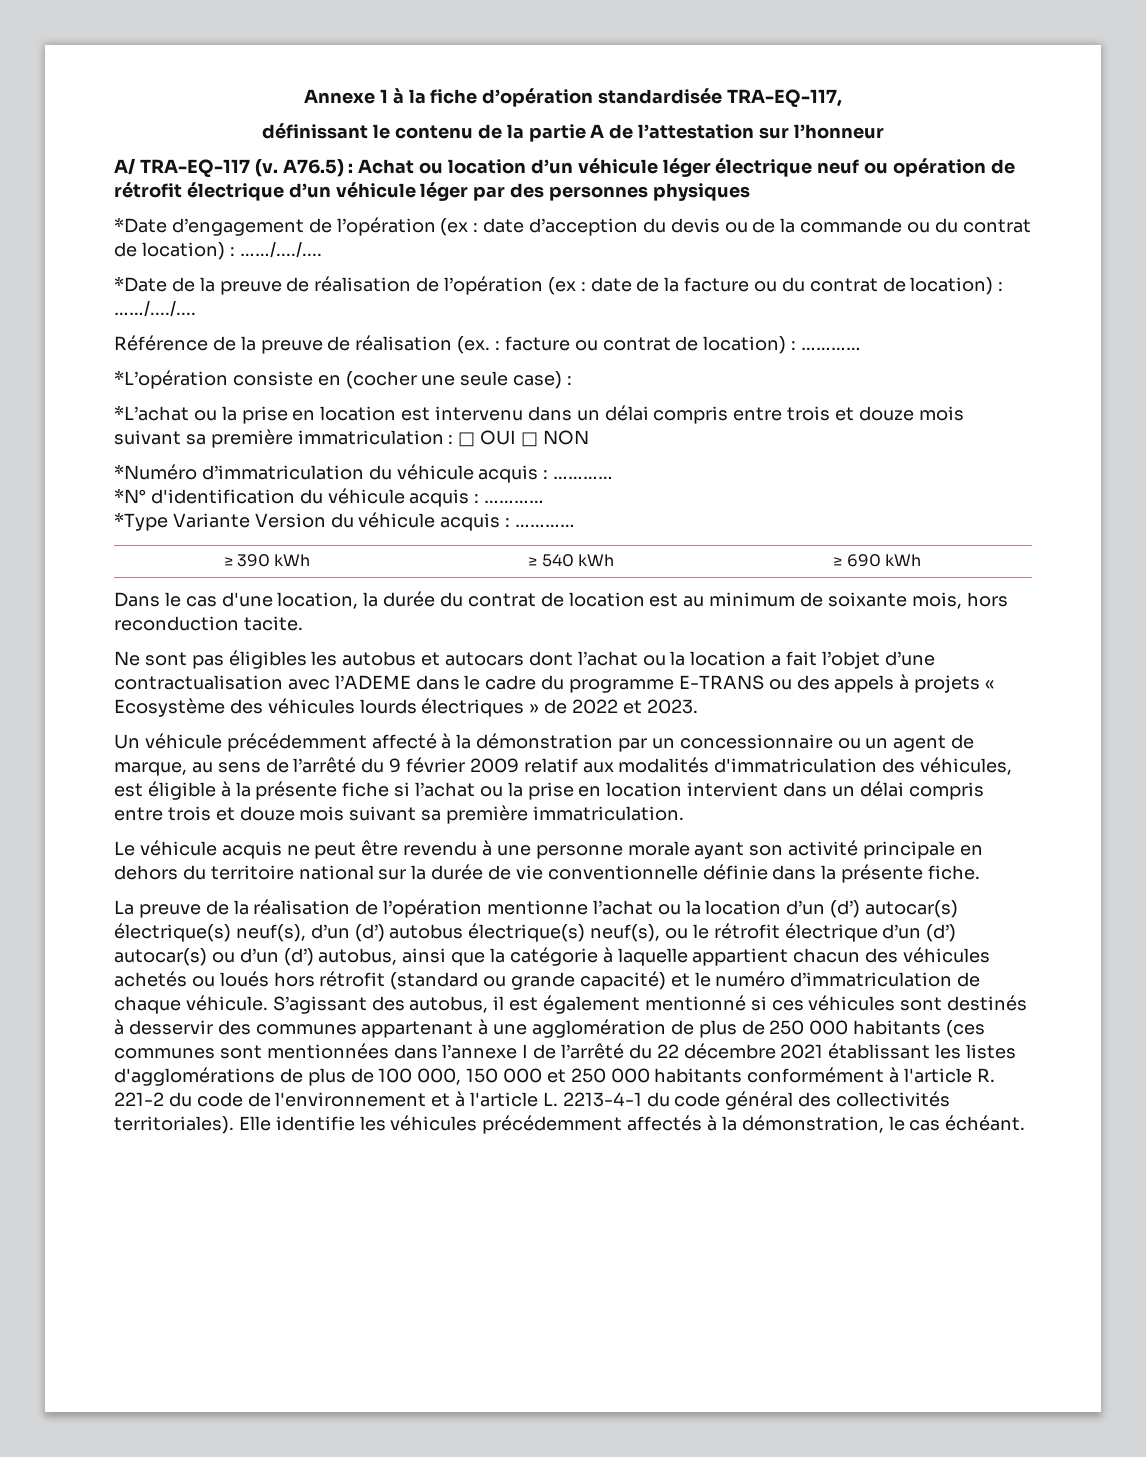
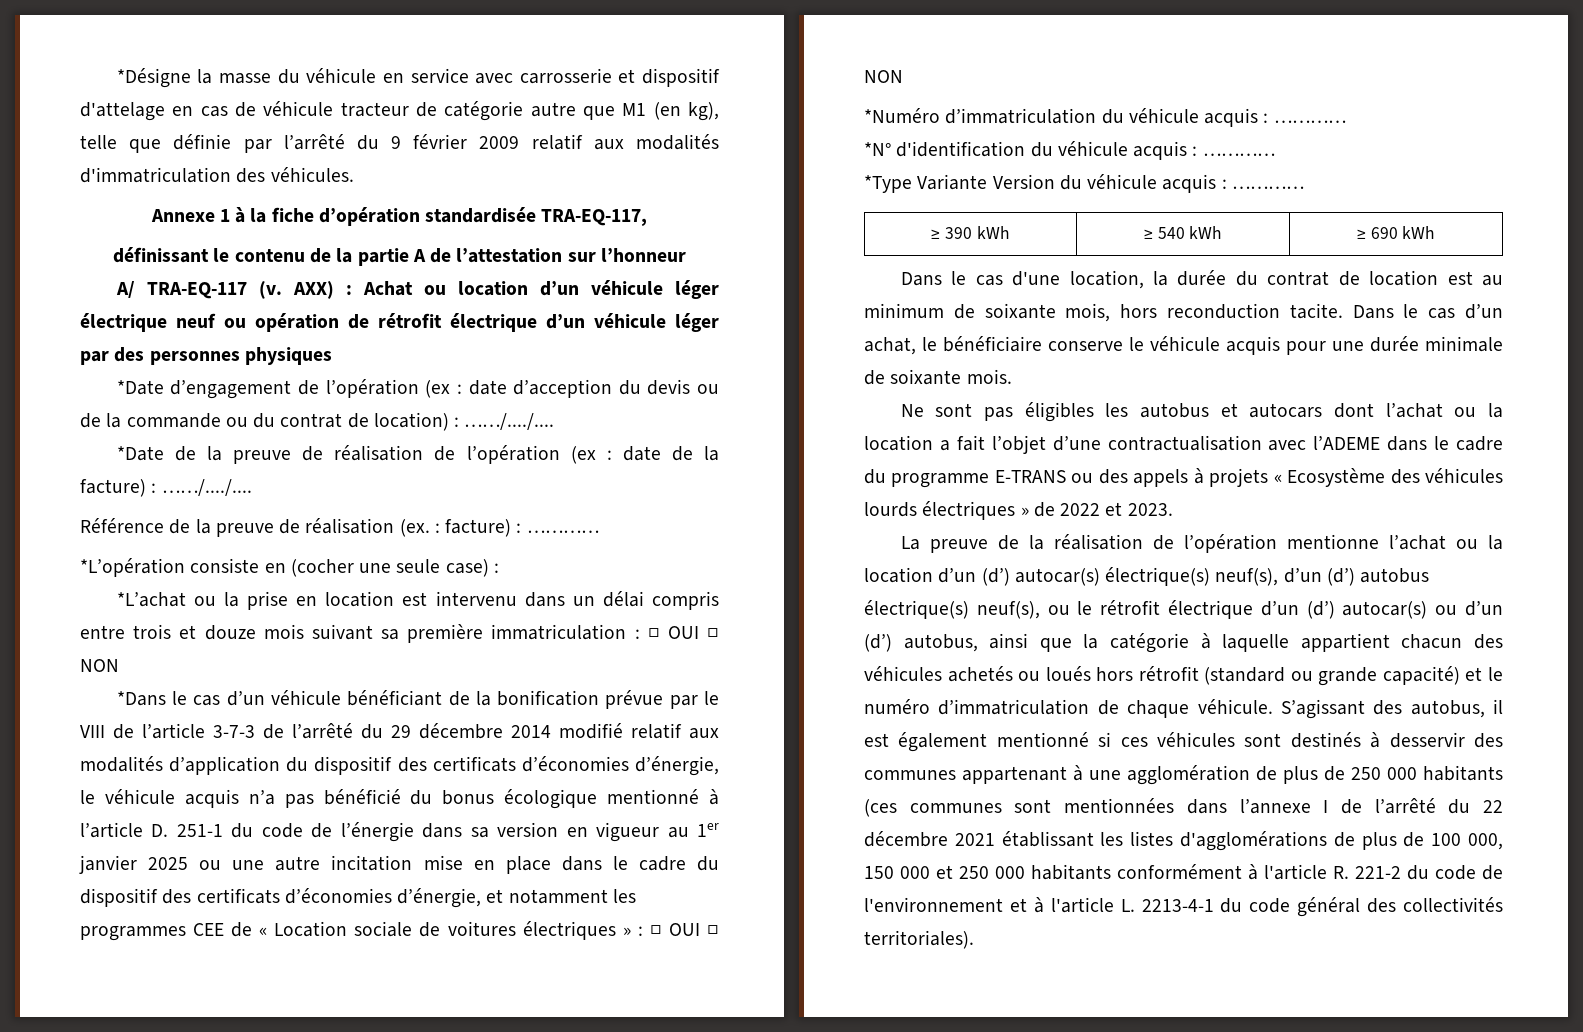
(303, 96) none -> [116,68,721,88] [80,101,719,121] [80,134,719,153] [80,167,354,183] *Désigne la masse du véhicule en service avec carrosserie et dispositif d'attelage en cas de véhicule tracteur de catégorie autre que M1 (en kg), telle que définie par l’arrêté du 9 février 2009 relatif aux modalités d'immatriculation des véhicules. //
[282,159,344,177] A76.5) -> [292,281,334,299] AXX)
[684,277,994,295] facture ou du contrat de location) -> [80,479,146,497] facture)
[504,336,787,354] facture ou contrat de location) -> [445,519,512,537] facture)
(589, 437) none -> [116,690,719,709] [80,723,719,739] [80,756,719,776] [80,789,719,809] [80,822,719,842] [79,855,719,874] [80,888,636,908] [80,921,720,941] [864,70,903,83] // *Dans le cas d’un véhicule bénéficiant de la bonification prévue par le VIII de l’article 3-7-3 de l’arrêté du 29 décembre 2014 modifié relatif aux modalités d’application du dispositif des certificats d’économies d’énergie, le véhicule acquis n’a pas bénéficié du bonus écologique mentionné à l’article D. 251-1 du code de l’énergie dans sa version en vigueur au 1er janvier 2025 ou une autre incitation mise en place dans le cadre du dispositif des certificats d’économies d’énergie, et notamment les programmes CEE de « Location sociale de voitures électriques » : □ OUI □ NON
(303, 623) none -> [1352,304,1503,319] [864,336,1503,355] [864,369,1012,385] Dans le cas d’un achat, le bénéficiaire conserve le véhicule acquis pour une durée minimale de soixante mois.
[114,733,975,752] [114,757,1013,776] [114,781,984,800] [114,805,684,824] [114,840,983,859] [114,864,981,883] // Un véhicule précédemment affecté à la démonstration par un concessionnaire ou un agent de marque, au sens de l’arrêté du 9 février 2009 relatif aux modalités d'immatriculation des véhicules, est éligible à la présente fiche si l’achat ou la prise en location intervient dans un délai compris entre trois et douze mois suivant sa première immatriculation. // Le véhicule acquis ne peut être revendu à une personne morale ayant son activité principale en dehors du territoire national sur la durée de vie conventionnelle définie dans la présente fiche. -> (1173, 509) none
[238,1115,1026,1134] Elle identifie les véhicules précédemment affectés à la démonstration, le cas échéant. -> (974, 939) none

